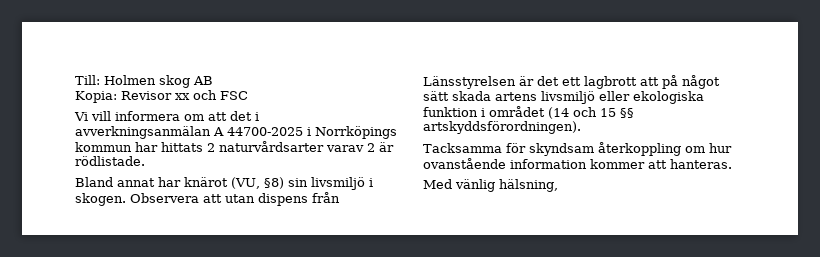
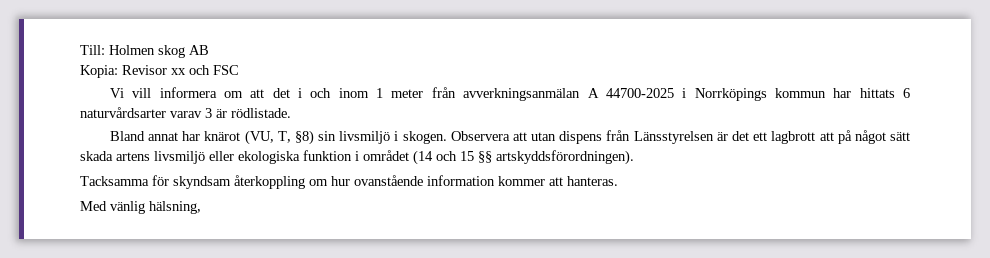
(259, 116) none -> [310,87,456,98] och inom 1 meter från
[207,143,215,152] 2 -> [903,88,910,98] 6
[367,143,375,152] 2 -> [205,108,212,118] 3
(260, 183) none -> [277,131,291,143] T,

